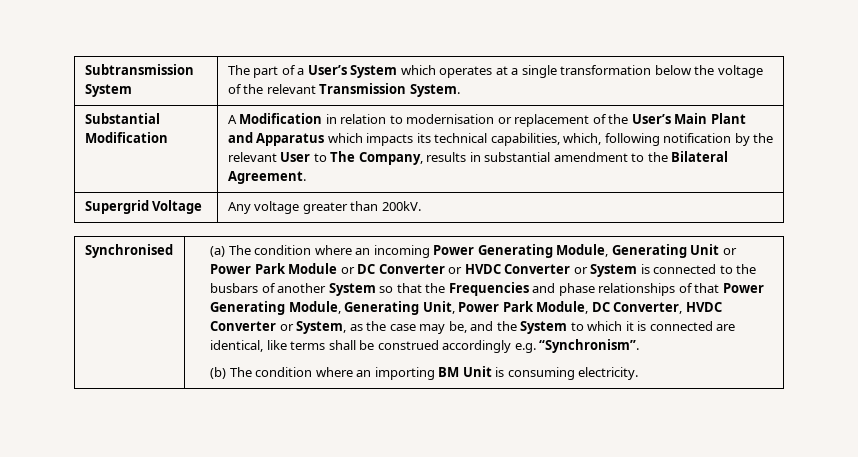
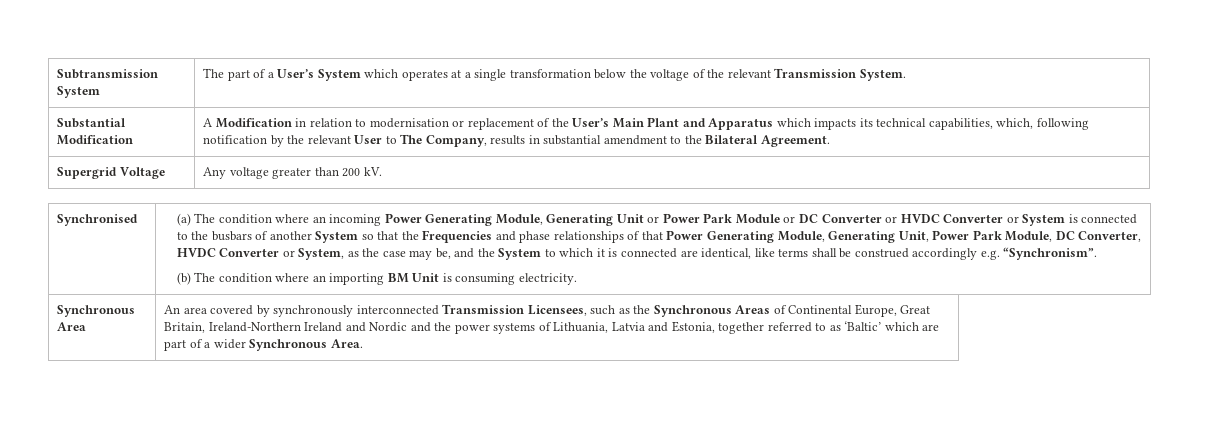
[381,201,421,211] 200kV. -> [342,167,382,177] 200 kV.
(639, 373) none -> [57,305,136,317] [57,322,87,331] [164,304,931,317] [164,321,940,334] [164,339,363,351] // Synchronous Area | An area covered by synchronously interconnected Transmission Licensees, such as the Synchronous Areas of Continental Europe, Great Britain, Ireland-Northern Ireland and Nordic and the power systems of Lithuania, Latvia and Estonia, together referred to as ‘Baltic’ which are part of a wider Synchronous Area.

